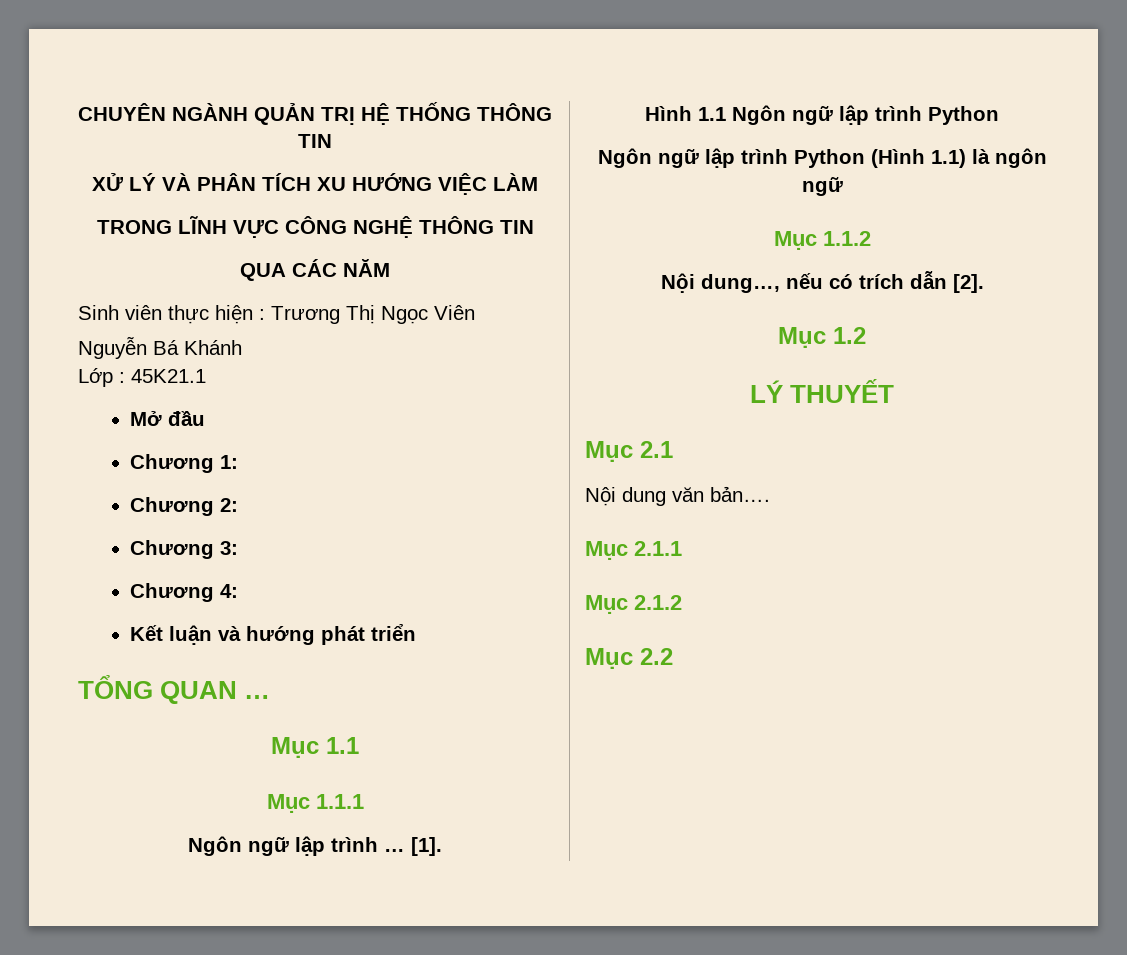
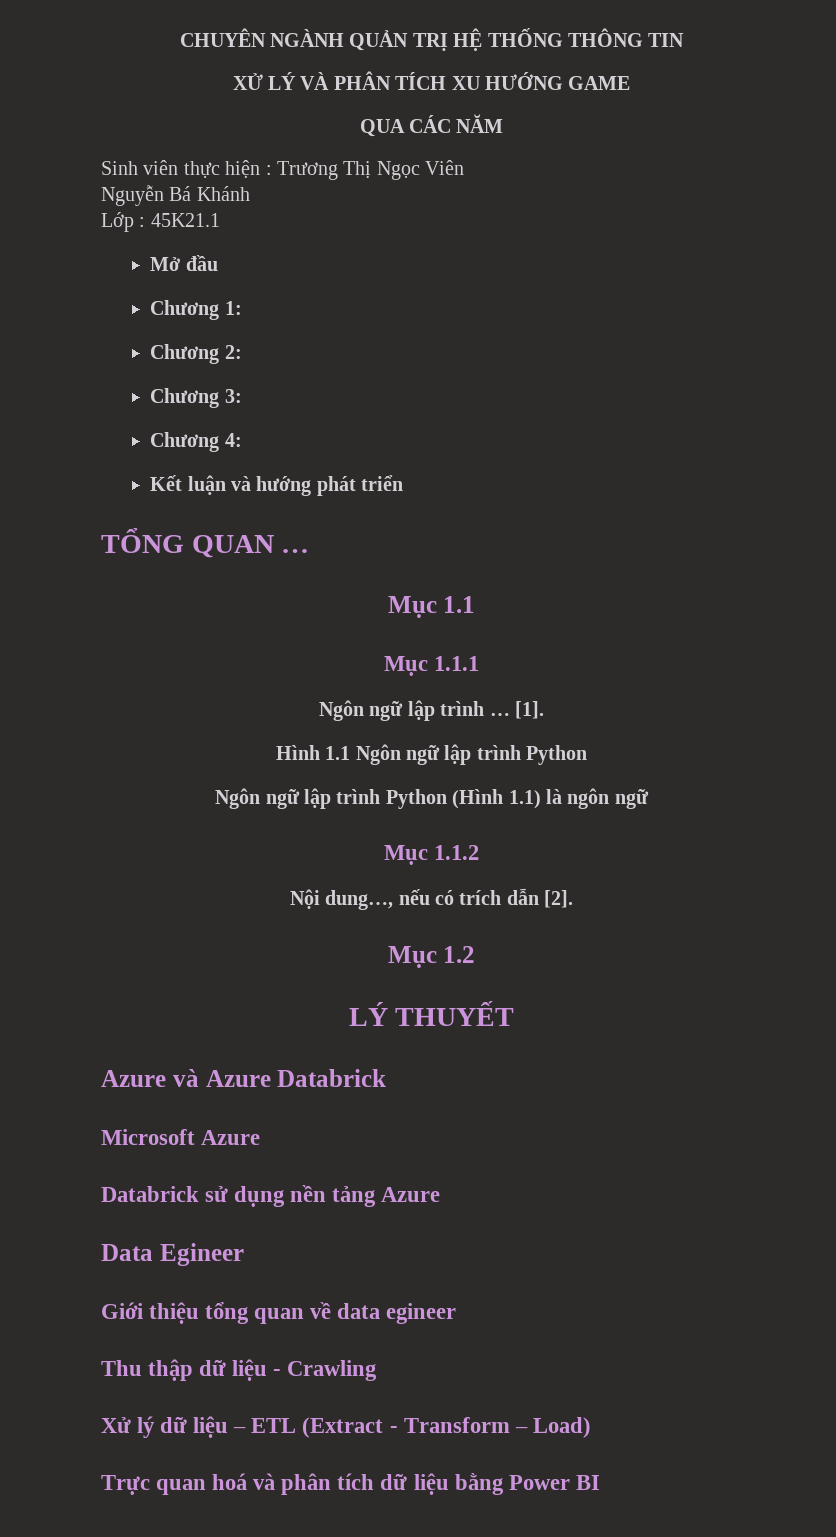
[438,173,538,195] [96,216,534,238] VIỆC LÀM // TRONG LĨNH VỰC CÔNG NGHỆ THÔNG TIN -> [568,76,631,90] GAME
[585,441,673,462] [585,486,770,506] [585,541,682,560] [585,595,682,614] [585,648,673,669] Mục 2.1 // Nội dung văn bản…. // Mục 2.1.1 // Mục 2.1.2 // Mục 2.2 -> [101,1069,387,1087] [101,1129,261,1145] [101,1185,441,1207] [101,1243,244,1266] [101,1302,457,1324] [101,1359,378,1381] [101,1416,591,1438] [101,1473,600,1495] Azure và Azure Databrick // Microsoft Azure // Databrick sử dụng nền tảng Azure // Data Egineer // Giới thiệu tổng quan về data egineer // Thu thập dữ liệu - Crawling // Xử lý dữ liệu – ETL (Extract - Transform – Load) // Trực quan hoá và phân tích dữ liệu bằng Power BI

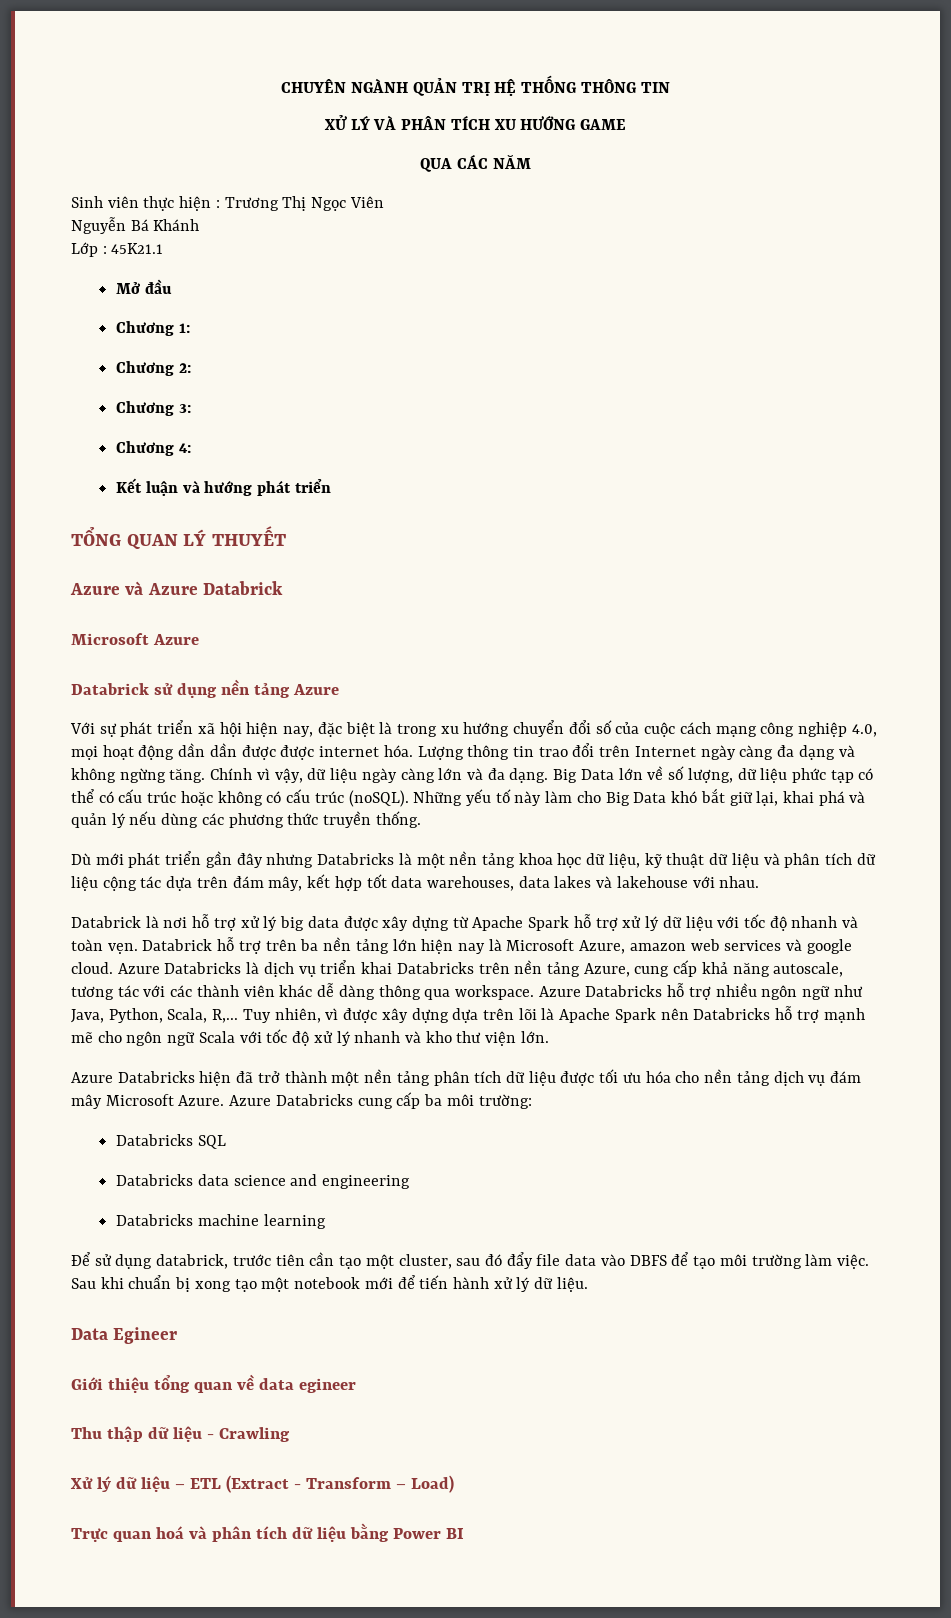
[281,549,310,553] [387,596,476,618] [383,656,480,676] [319,700,544,721] [275,744,588,765] [215,788,649,809] [383,845,480,865] [289,888,574,910] [387,946,476,968] … // Mục 1.1 // Mục 1.1.1 // Ngôn ngữ lập trình … [1]. // Hình 1.1 Ngôn ngữ lập trình Python // Ngôn ngữ lập trình Python (Hình 1.1) là ngôn ngữ // Mục 1.1.2 // Nội dung…, nếu có trích dẫn [2]. // Mục 1.2 // -> (178, 541) none
(441, 1194) none -> [70,720,877,737] [71,743,855,760] [71,766,874,783] [71,788,866,807] [71,811,421,828] [71,851,876,868] [71,874,760,891] [71,914,859,931] [71,937,852,954] [71,960,844,977] [71,983,863,1000] [71,1006,865,1023] [71,1029,549,1046] [71,1069,861,1086] [71,1092,532,1109] [116,1134,226,1149] [116,1174,411,1189] [116,1214,326,1229] [71,1252,869,1269] [71,1275,588,1292] // Với sự phát triển xã hội hiện nay, đặc biệt là trong xu hướng chuyển đổi số của cuộc cách mạng công nghiệp 4.0, mọi hoạt động dần dần được được internet hóa. Lượng thông tin trao đổi trên Internet ngày càng đa dạng và không ngừng tăng. Chính vì vậy, dữ liệu ngày càng lớn và đa dạng. Big Data lớn về số lượng, dữ liệu phức tạp có thể có cấu trúc hoặc không có cấu trúc (noSQL). Những yếu tố này làm cho Big Data khó bắt giữ lại, khai phá và quản lý nếu dùng các phương thức truyền thống. // Dù mới phát triển gần đây nhưng Databricks là một nền tảng khoa học dữ liệu, kỹ thuật dữ liệu và phân tích dữ liệu cộng tác dựa trên đám mây, kết hợp tốt data warehouses, data lakes và lakehouse với nhau. // Databrick là nơi hỗ trợ xử lý big data được xây dựng từ Apache Spark hỗ trợ xử lý dữ liệu với tốc độ nhanh và toàn vẹn. Databrick hỗ trợ trên ba nền tảng lớn hiện nay là Microsoft Azure, amazon web services và google cloud. Azure Databricks là dịch vụ triển khai Databricks trên nền tảng Azure, cung cấp khả năng autoscale, tương tác với các thành viên khác dễ dàng thông qua workspace. Azure Databricks hỗ trợ nhiều ngôn ngữ như Java, Python, Scala, R,... Tuy nhiên, vì được xây dựng dựa trên lõi là Apache Spark nên Databricks hỗ trợ mạnh mẽ cho ngôn ngữ Scala với tốc độ xử lý nhanh và kho thư viện lớn. // Azure Databricks hiện đã trở thành một nền tảng phân tích dữ liệu được tối ưu hóa cho nền tảng dịch vụ đám mây Microsoft Azure. Azure Databricks cung cấp ba môi trường: // Databricks SQL // Databricks data science and engineering // Databricks machine learning // Để sử dụng databrick, trước tiên cần tạo một cluster, sau đó đẩy file data vào DBFS để tạo môi trường làm việc. Sau khi chuẩn bị xong tạo một notebook mới để tiến hành xử lý dữ liệu.

